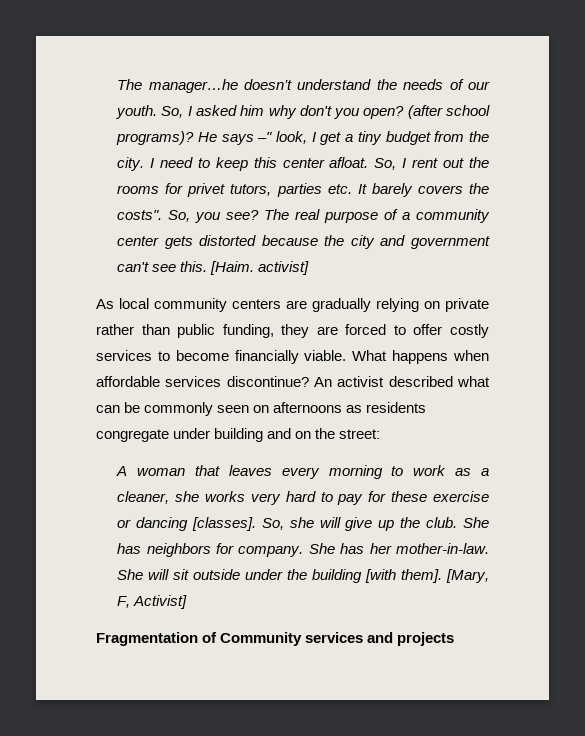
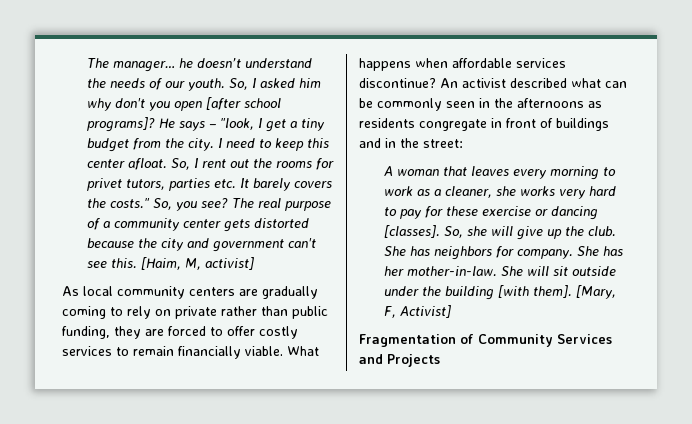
[117,79,238,93] The manager…he -> [86,58,193,72] The manager… he
[363,105,491,119] [116,131,308,145] open? (after school programs)? He says –" look, -> [173,97,281,111] [86,117,254,132] open [after school programs]? He says – "look,
[117,210,163,220] costs". -> [109,198,150,209] costs."
[210,261,255,275] [Haim. -> [140,257,201,270] [Haim, M,
[376,298,419,312] relying -> [62,306,151,319] coming to rely
[175,350,229,361] become -> [133,346,174,356] remain
[253,405,270,413] on -> [479,98,513,108] in the
[173,428,312,442] under building and on -> [491,118,609,131] [359,138,396,148] in front of buildings and in
[305,632,455,646] services and projects -> [557,334,612,344] [359,354,440,367] Services and Projects

